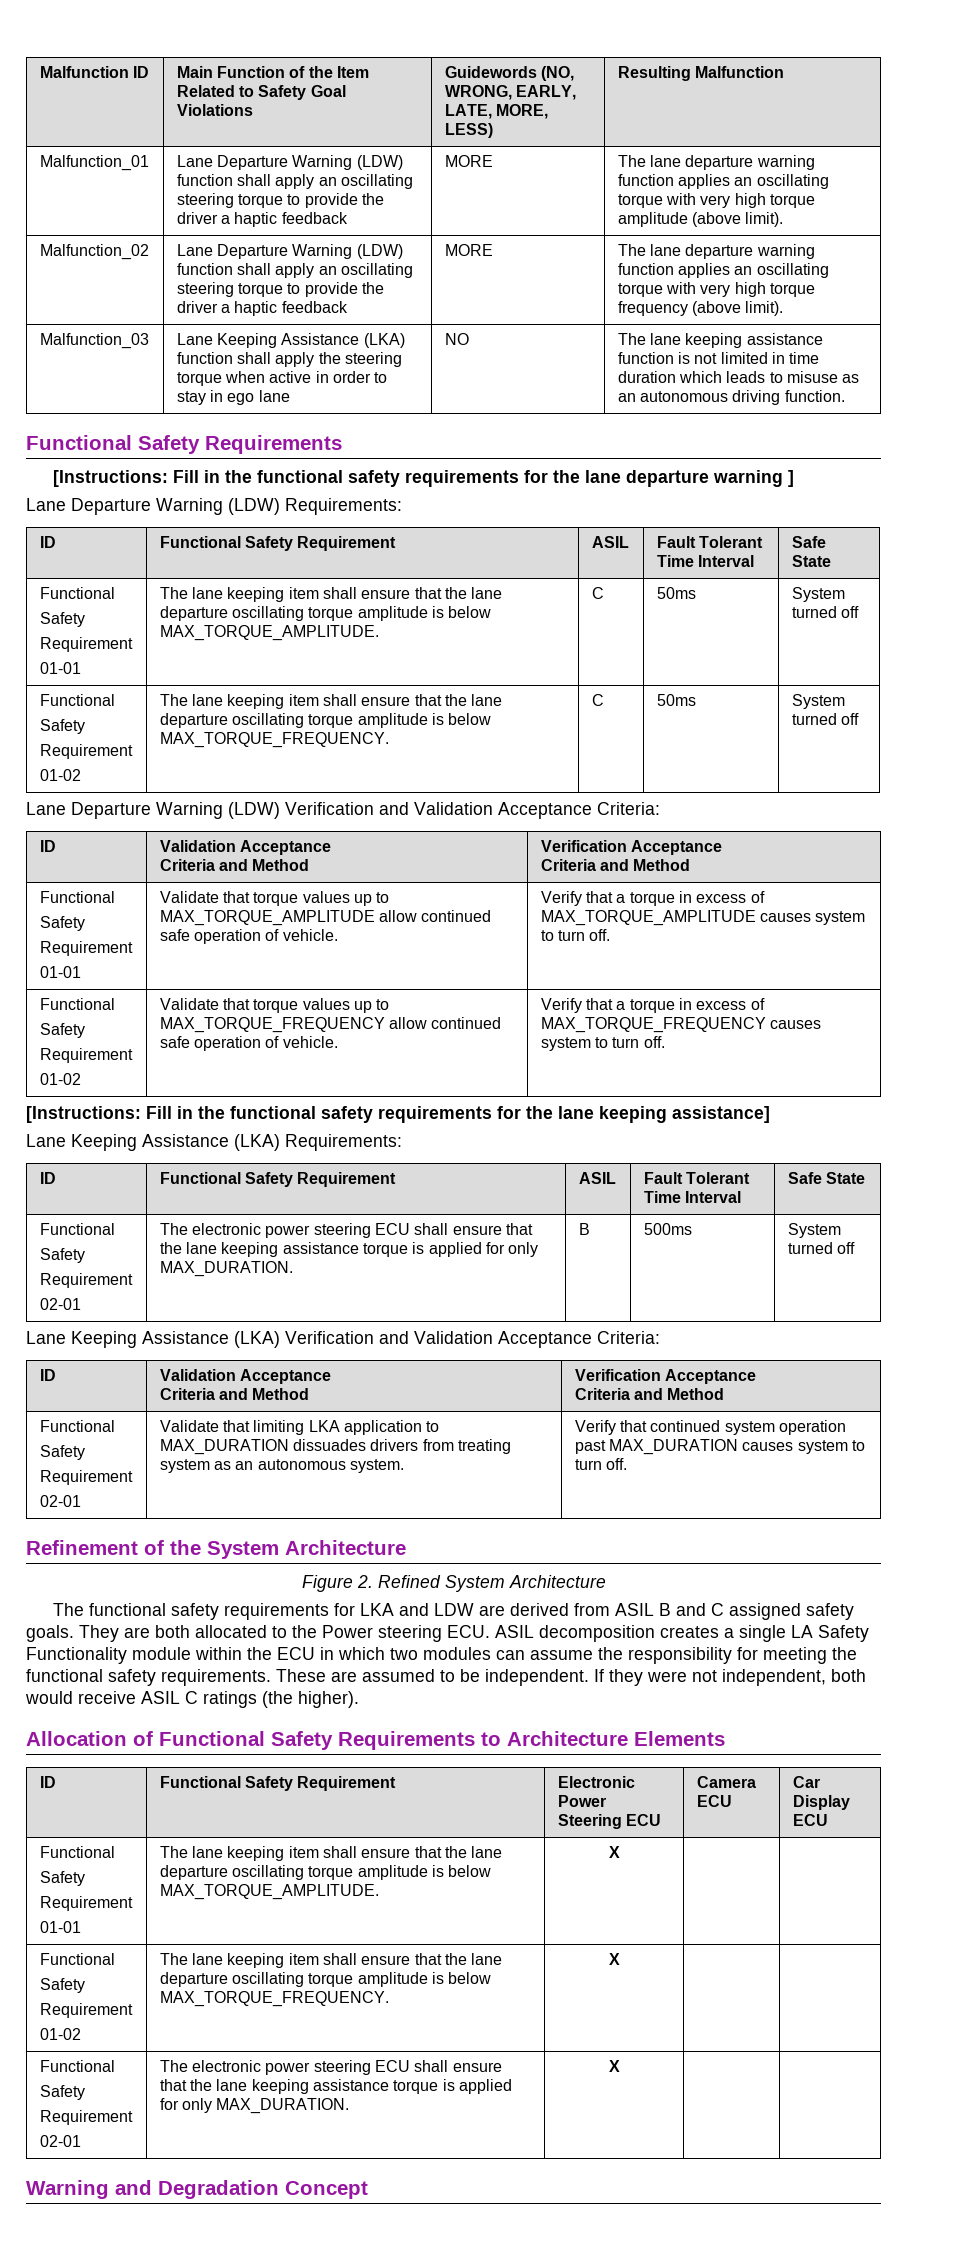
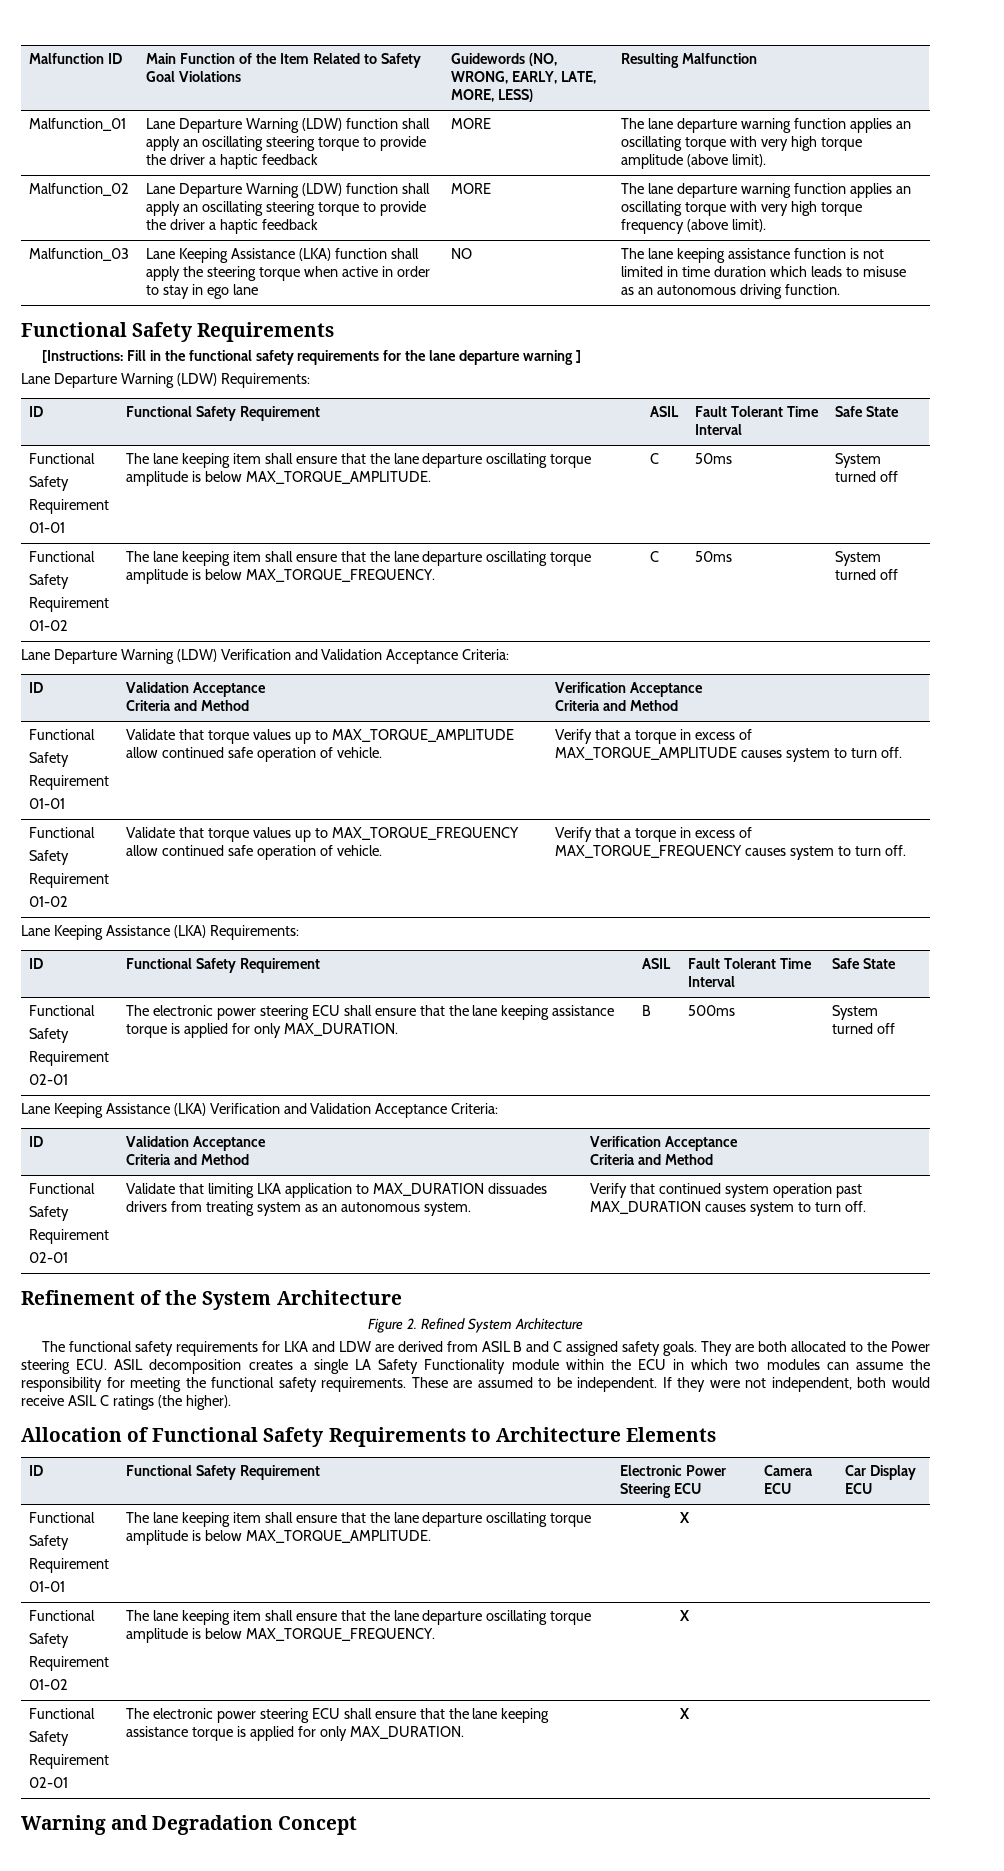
[26,1106,770,1123] // [Instructions: Fill in the functional safety requirements for the lane keeping assistance] -> (906, 850) none

